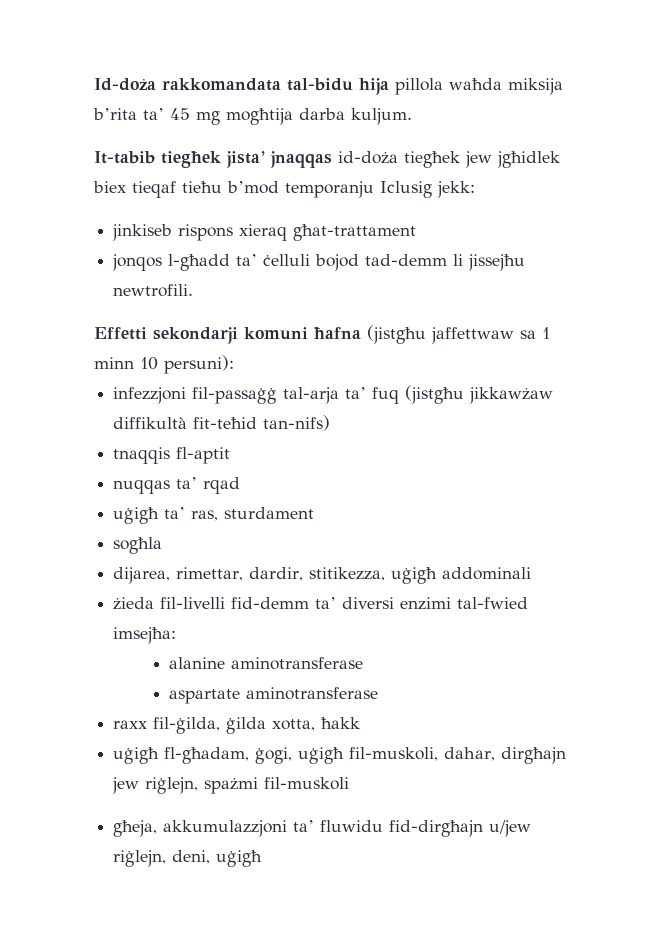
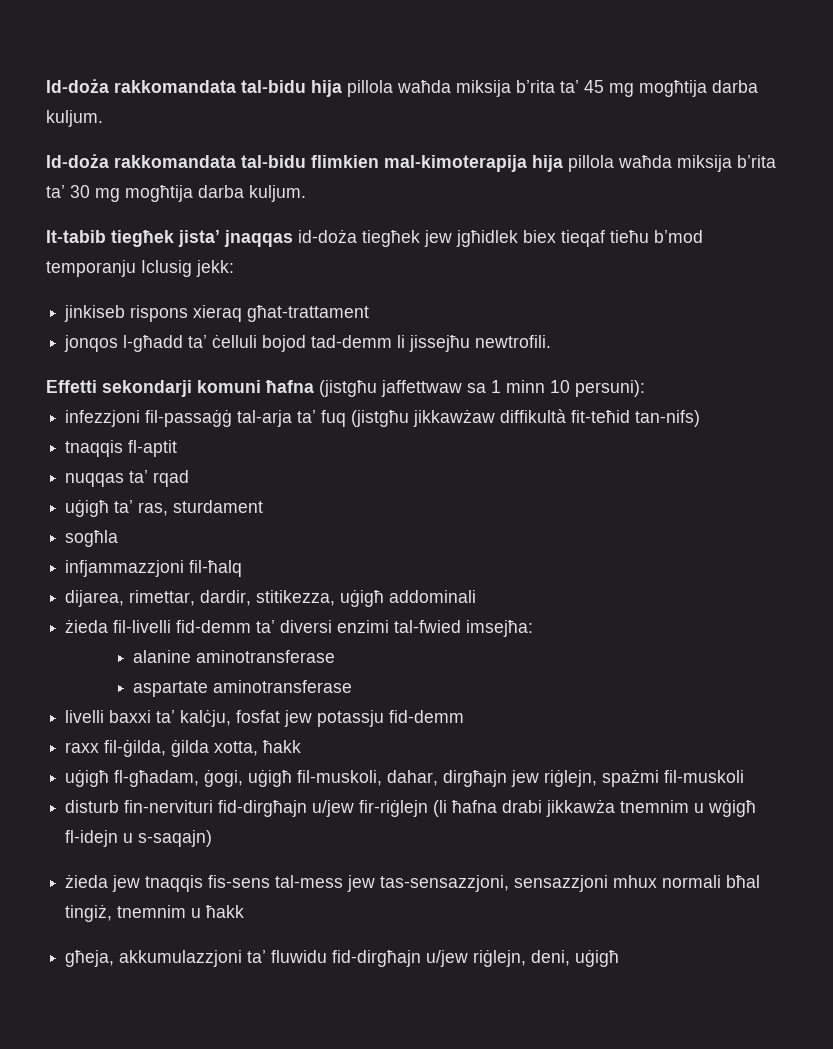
(412, 116) none -> [46,154,776,172] [46,185,306,202] // Id-doża rakkomandata tal-bidu flimkien mal-kimoterapija hija pillola waħda miksija b’rita ta’ 30 mg mogħtija darba kuljum.
(163, 545) none -> [65,560,243,577] // infjammazzjoni fil-ħalq
(379, 693) none -> [65,709,465,727] // livelli baxxi ta’ kalċju, fosfat jew potassju fid-demm
(350, 783) none -> [65,799,757,817] [65,830,213,847] [65,874,761,892] [65,904,245,922] // disturb fin-nervituri fid-dirgħajn u/jew fir-riġlejn (li ħafna drabi jikkawża tnemnim u wġigħ fl-idejn u s-saqajn) // żieda jew tnaqqis fis-sens tal-mess jew tas-sensazzjoni, sensazzjoni mhux normali bħal tingiż, tnemnim u ħakk

